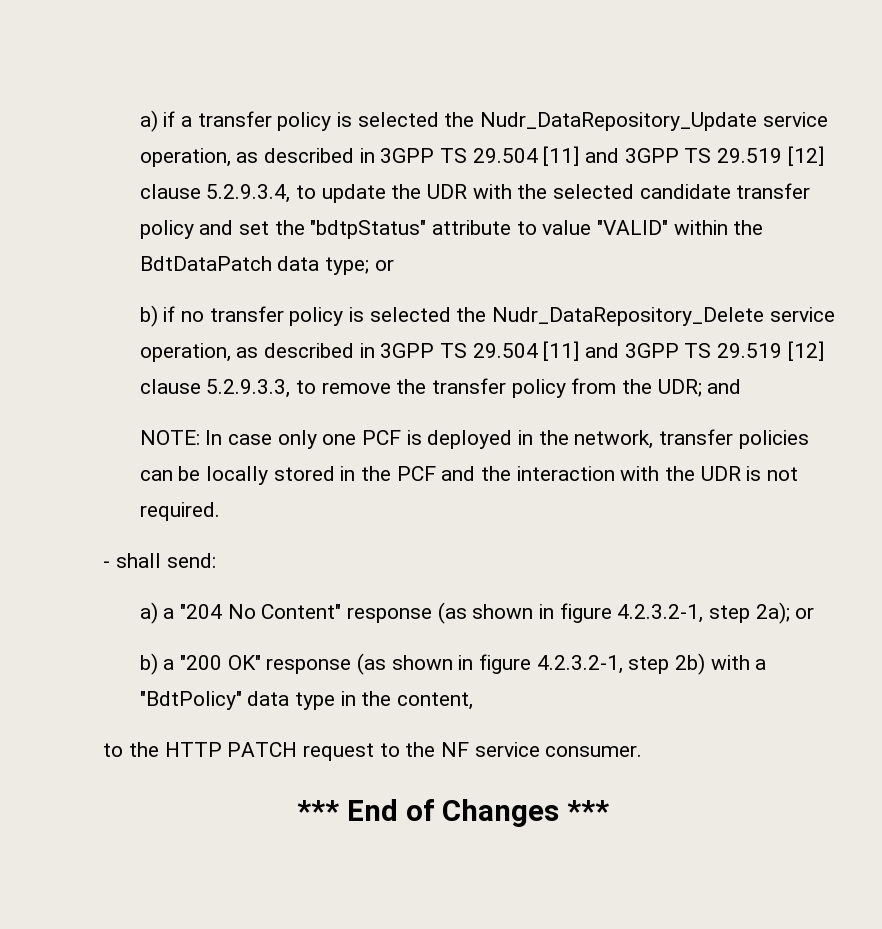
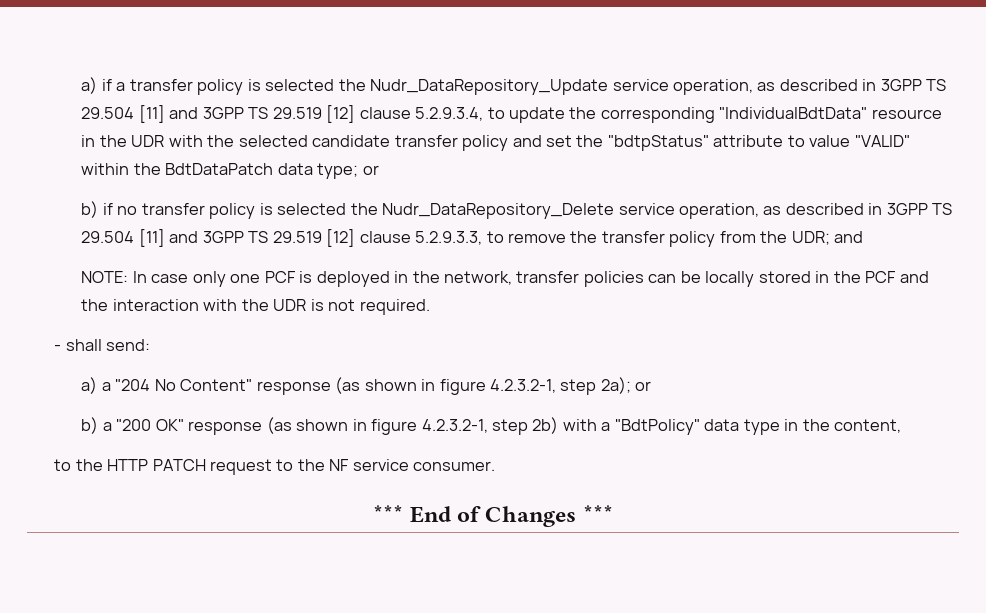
(422, 191) none -> [600,107,942,123] [81,135,127,147] corresponding "IndividualBdtData" resource in the

